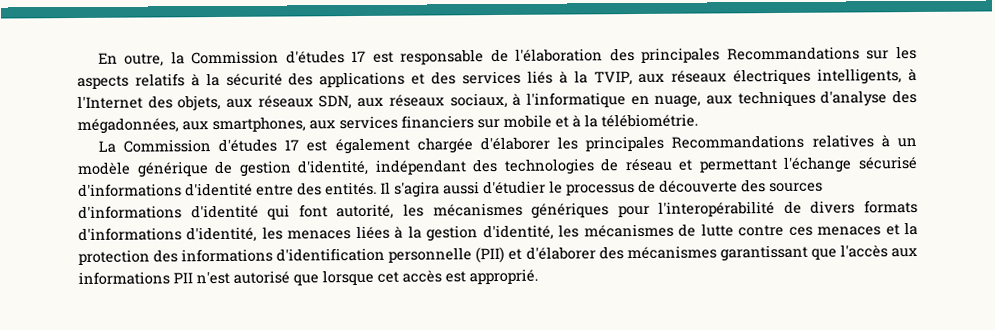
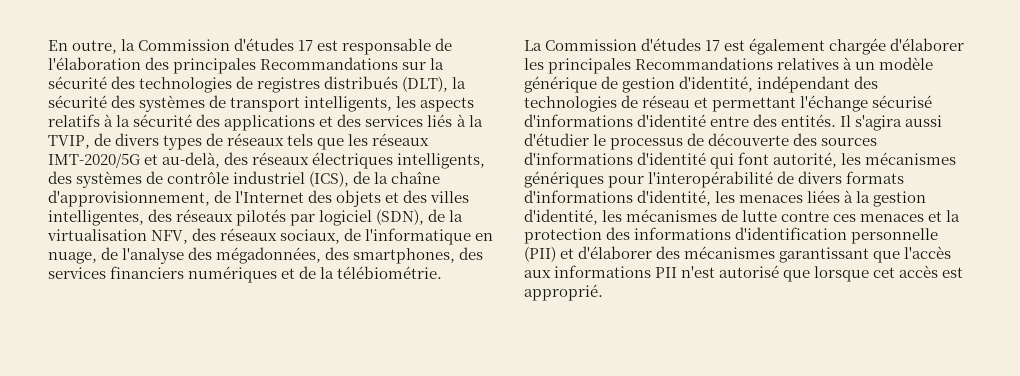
(890, 55) none -> [430,58,445,70] [48,76,467,93] [48,95,393,112] la sécurité des technologies de registres distribués (DLT), la sécurité des systèmes de transport intelligents,
[638,68,918,85] [77,94,385,112] aux réseaux électriques intelligents, à l'Internet des objets, aux réseaux SDN, aux -> [94,133,430,150] [48,152,486,169] [48,171,441,188] [48,190,470,207] [48,209,464,226] [47,228,217,244] de divers types de réseaux tels que les réseaux IMT-2020/5G et au-delà, des réseaux électriques intelligents, des systèmes de contrôle industriel (ICS), de la chaîne d'approvisionnement, de l'Internet des objets et des villes intelligentes, des réseaux pilotés par logiciel (SDN), de la virtualisation NFV, des
[512,93,522,106] à -> [344,228,362,241] de
[705,89,917,107] [77,114,581,135] aux techniques d'analyse des mégadonnées, aux smartphones, aux services financiers sur mobile et à -> [101,247,484,264] [48,266,317,283] de l'analyse des mégadonnées, des smartphones, des services financiers numériques et de

